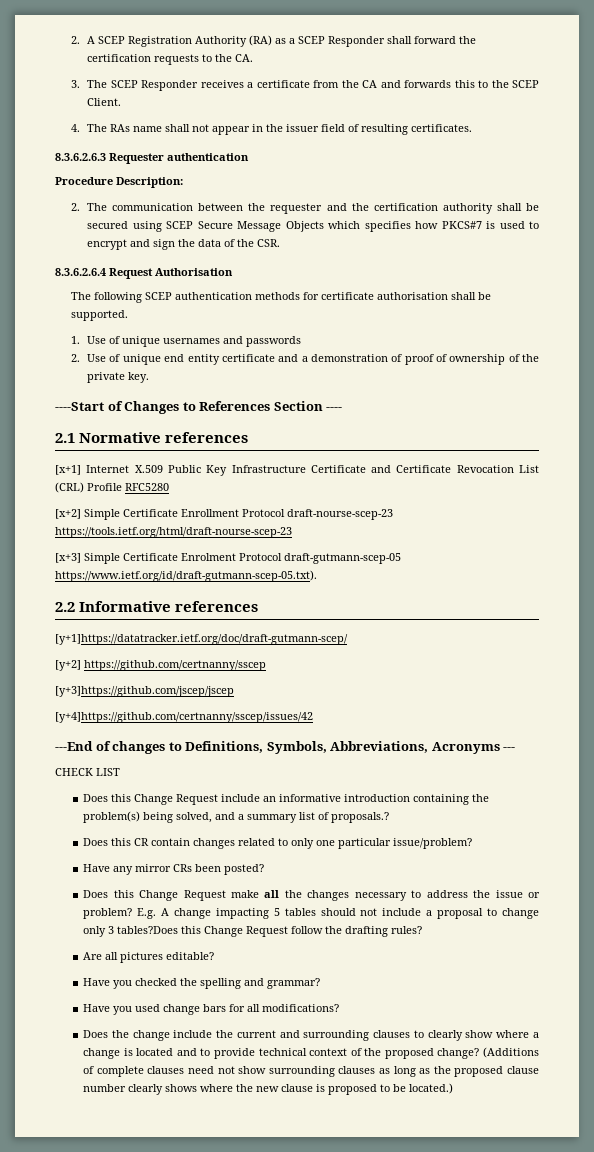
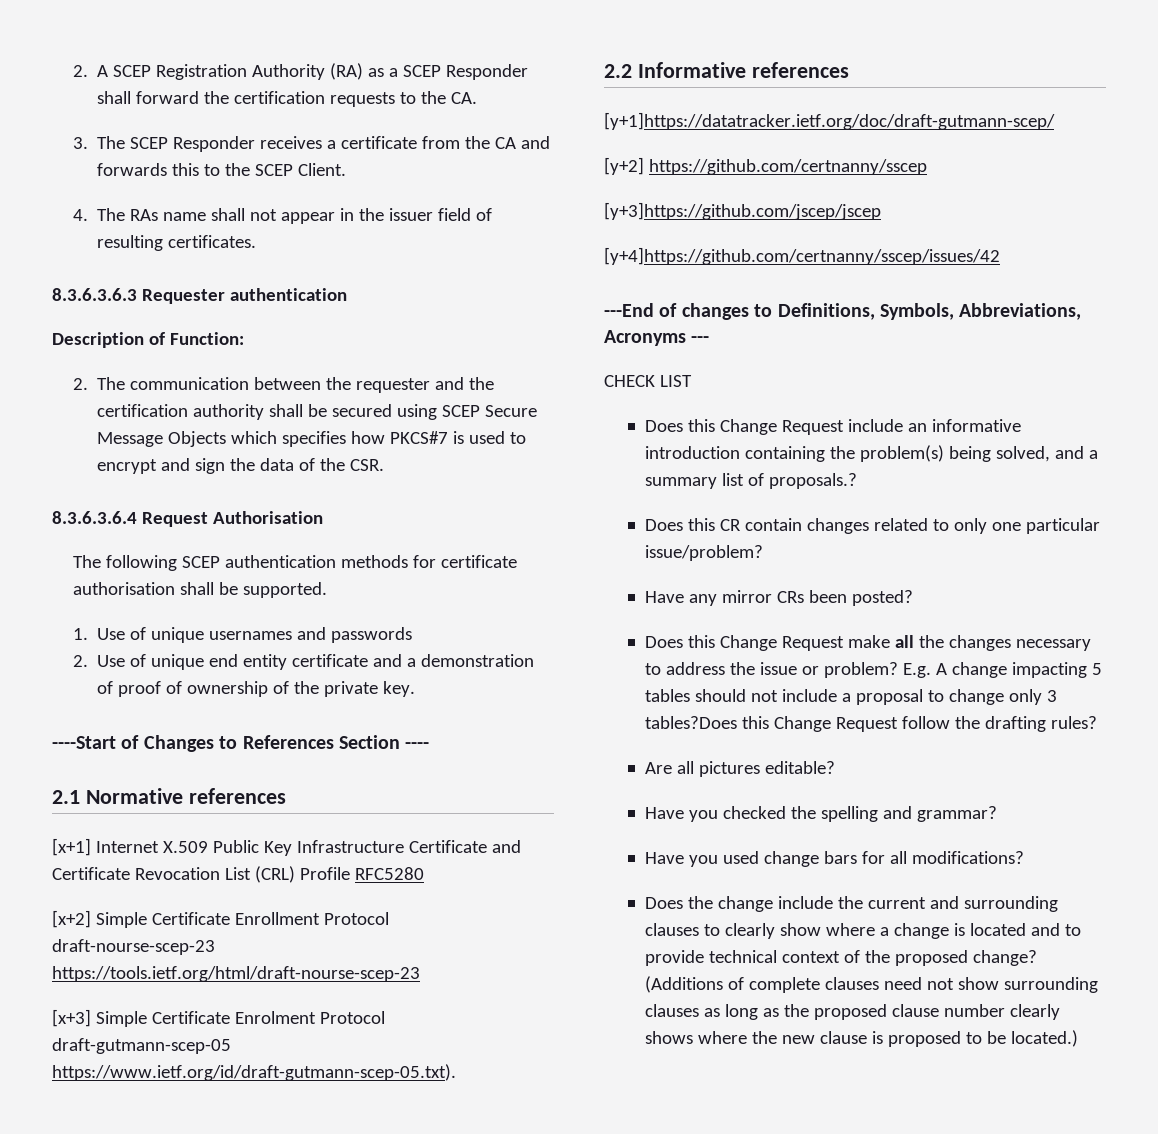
[55,153,106,161] 8.3.6.2.6.3 -> [52,288,137,301] 8.3.6.3.6.3
[55,177,183,188] Procedure Description: -> [52,332,244,348] Description of Function:
[55,268,106,276] 8.3.6.2.6.4 -> [52,511,137,524] 8.3.6.3.6.4

